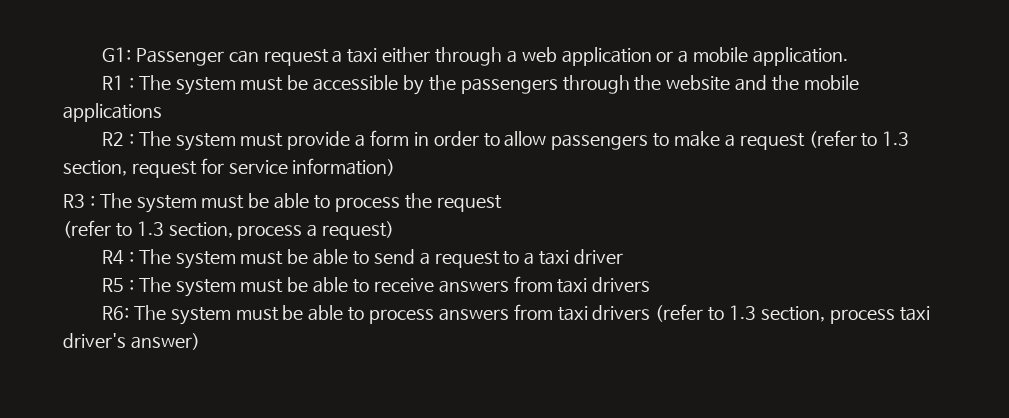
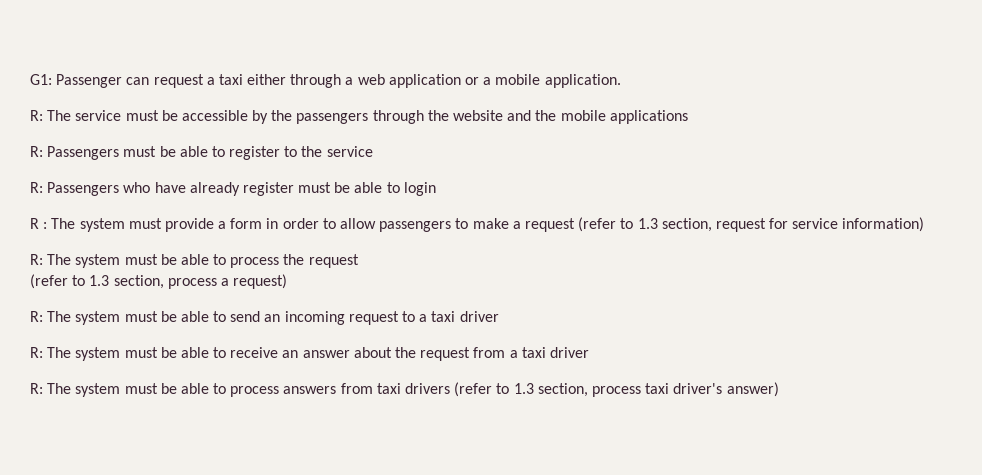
[101,75,236,95] R1 : The system -> [30,110,122,121] R: The service
[101,132,124,146] R2 -> [30,146,373,160] [30,182,436,196] [30,218,39,229] R: Passengers must be able to register to the service // R: Passengers who have already register must be able to login // R
[63,194,95,208] R3 : -> [30,254,43,265] R:
[101,250,134,265] R4 : -> [30,311,43,322] R:
[419,252,430,265] a -> [264,311,345,325] an incoming
[101,278,134,292] R5 : -> [30,347,43,358] R:
[438,276,651,293] [101,306,129,320] answers from taxi drivers // R6: -> [282,347,589,361] [30,383,43,394] an answer about the request from a taxi driver // R:

